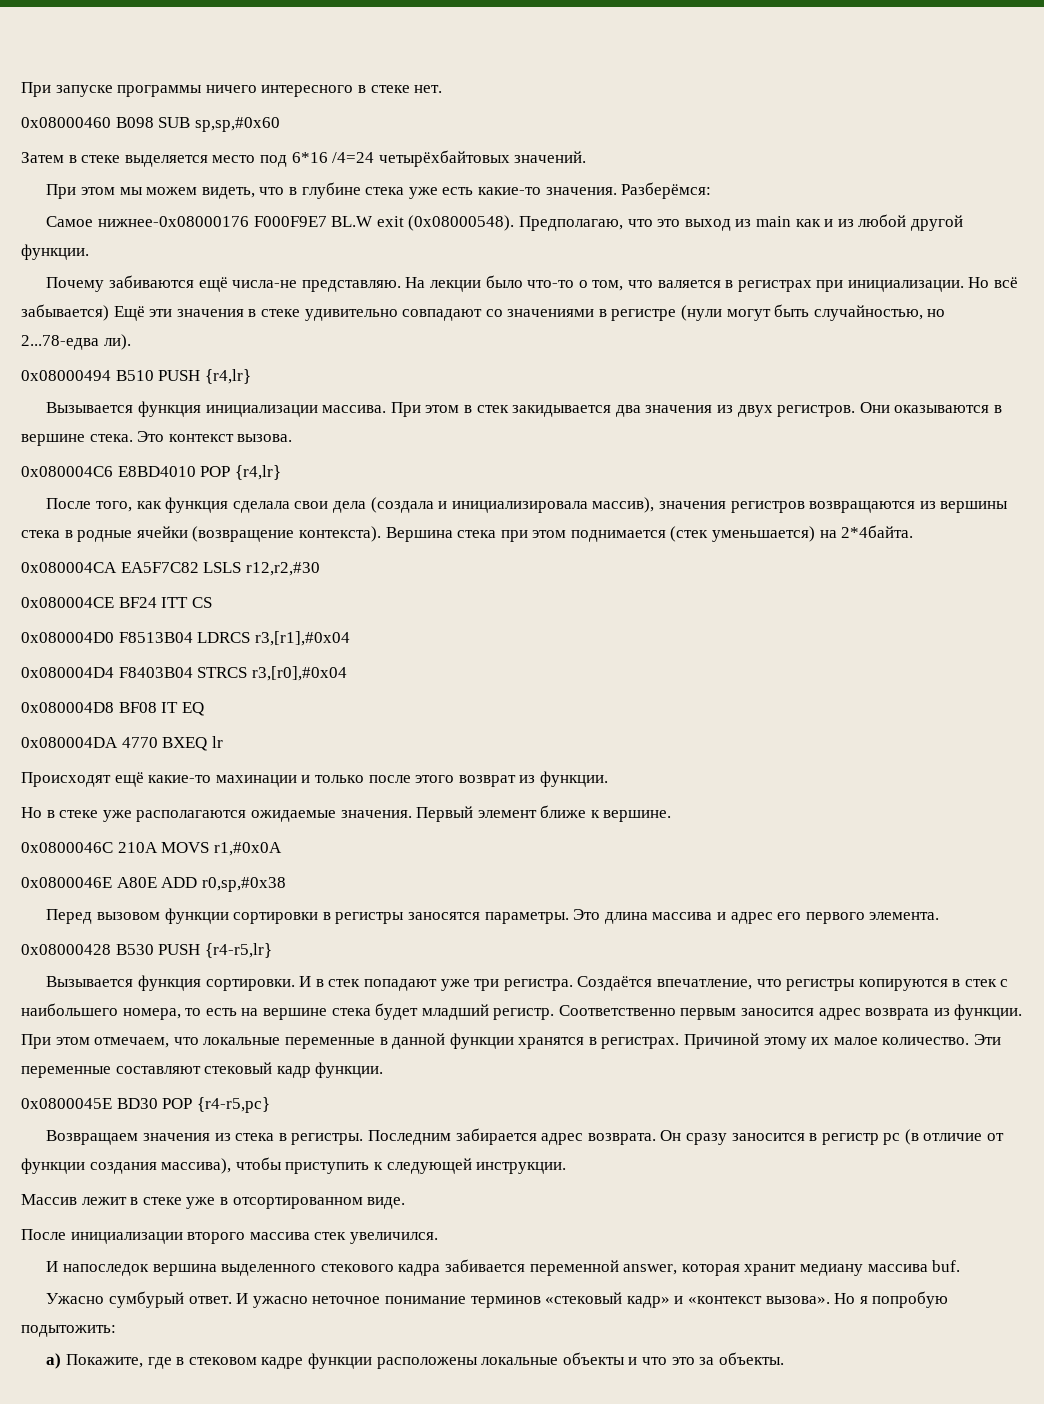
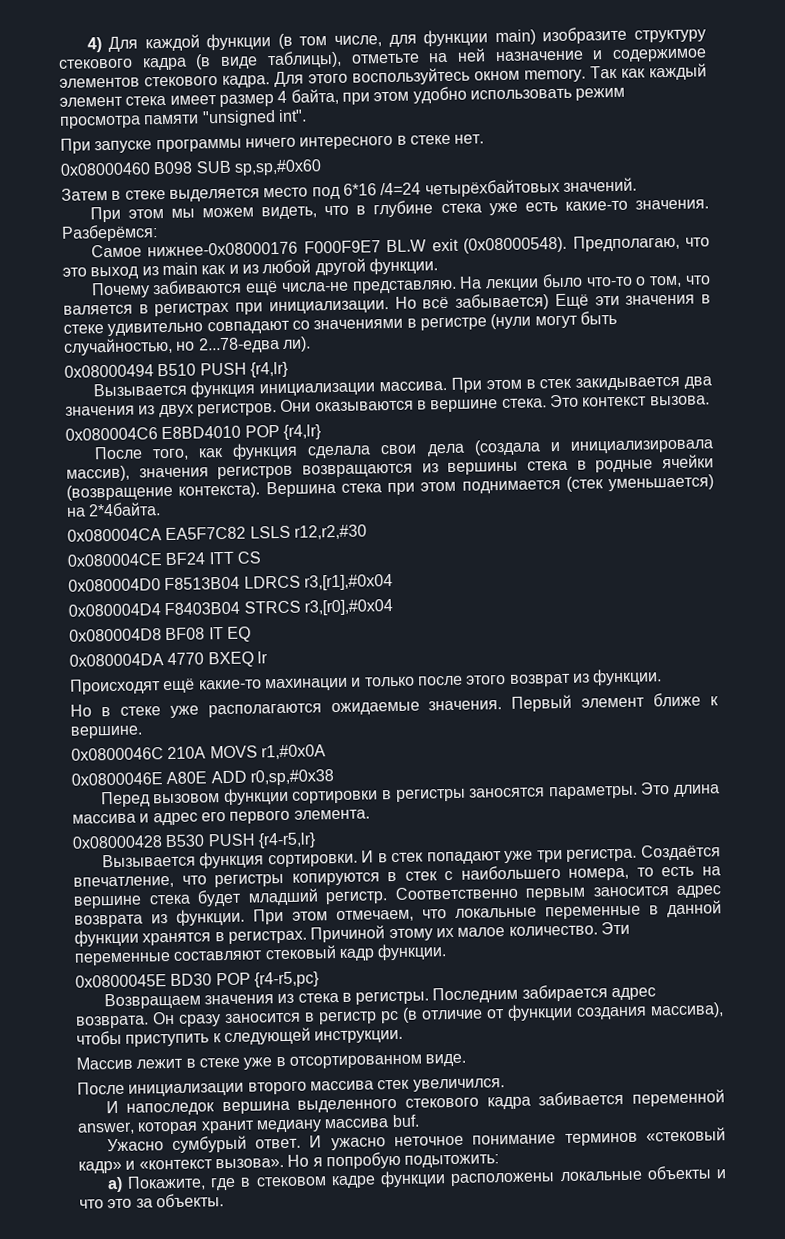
(21, 89) none -> [86,26,707,53] [58,48,708,71] [59,63,707,88] [59,86,626,108] [59,109,307,129] 4) Для каждой функции (в том числе, для функции main) изобразите структуру стекового кадра (в виде таблицы), отметьте на ней назначение и содержимое элементов стекового кадра. Для этого воспользуйтесь окном memory. Так как каждый элемент стека имеет размер 4 байта, при этом удобно использовать режим просмотра памяти "unsigned int". //

